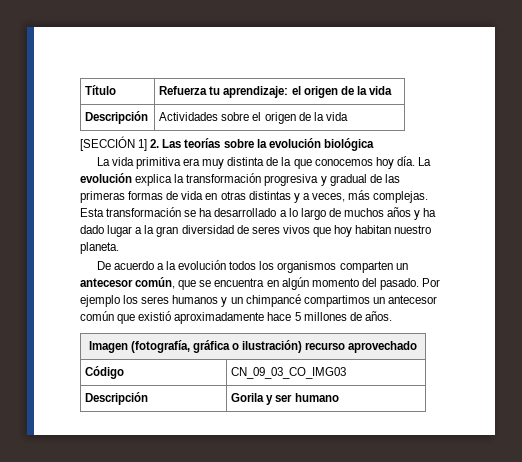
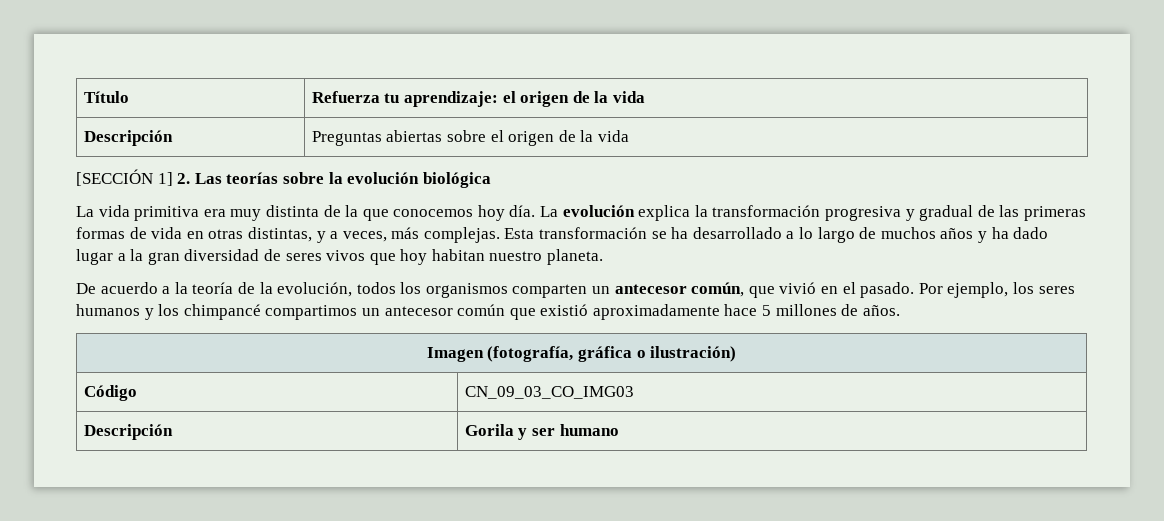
[159,112,219,121] Actividades -> [311,130,443,146] Preguntas abiertas
[248,191,291,200] distintas -> [247,227,312,242] distintas,
[178,260,227,270] evolución -> [192,282,353,297] teoría de la evolución,
[199,277,377,290] se encuentra en algún momento del -> [779,282,856,294] vivió en el
[80,295,120,307] ejemplo -> [947,282,1009,298] ejemplo,
[230,297,243,304] un -> [158,304,180,316] los
[305,341,418,353] recurso aprovechado -> (737, 354) none

